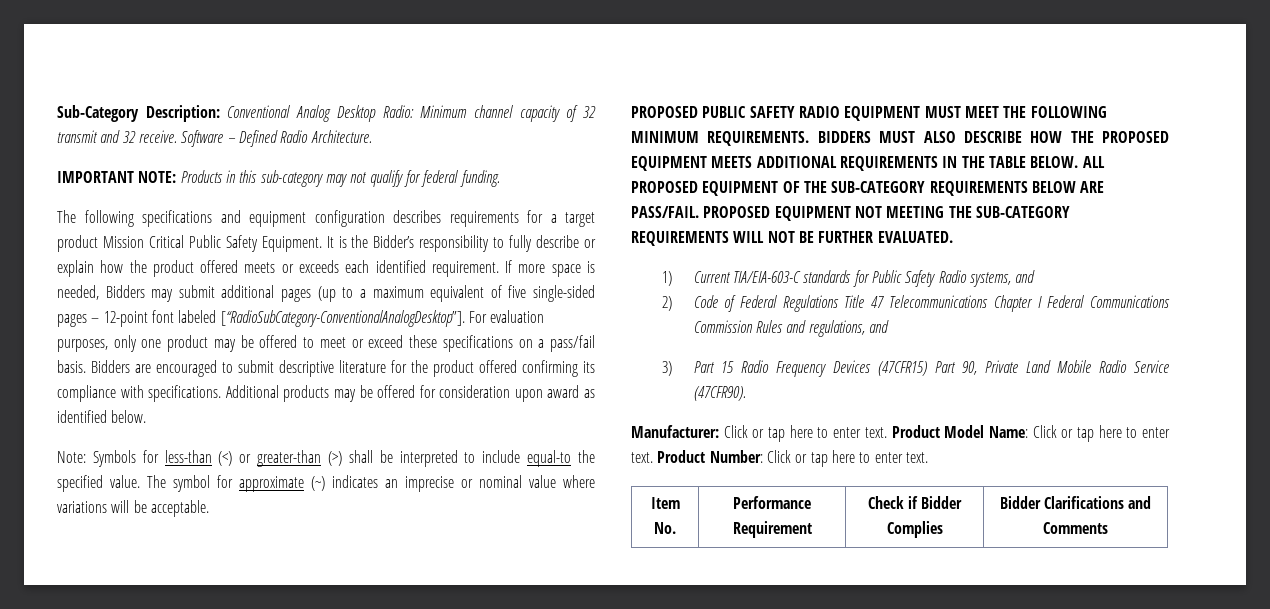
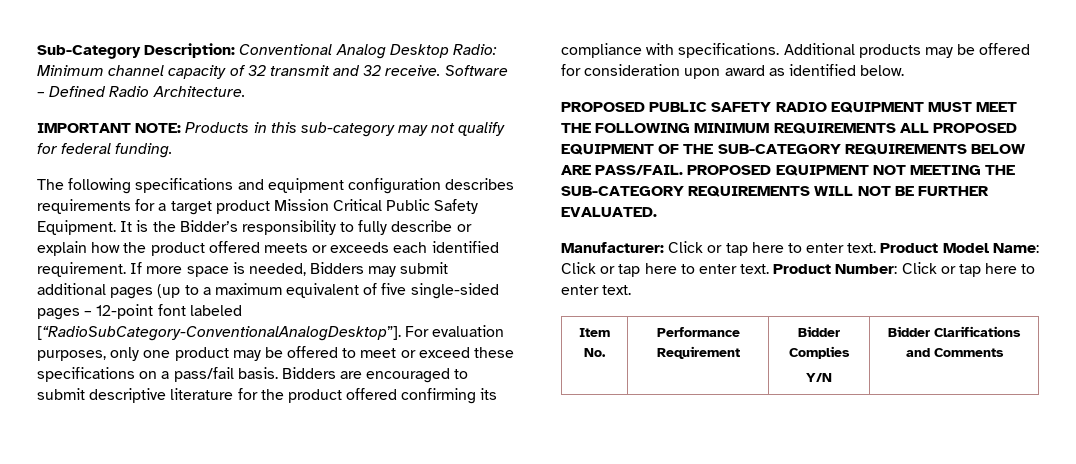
[57,450,595,467] [57,475,595,492] [57,500,209,517] // Note: Symbols for less-than (<) or greater-than (>) shall be interpreted to include equal-to the specified value. The symbol for approximate (~) indicates an imprecise or nominal value where variations will be acceptable. -> (905, 70) none
[707,131,1169,146] [631,156,1079,171] REQUIREMENTS. BIDDERS MUST ALSO DESCRIBE HOW THE PROPOSED EQUIPMENT MEETS ADDITIONAL REQUIREMENTS IN THE TABLE BELOW. -> [773,123,896,134] REQUIREMENTS
[662,270,1036,287] [662,295,1170,312] [693,320,889,337] [662,360,1169,377] [693,386,746,401] // 1) Current TIA/EIA-603-C standards for Public Safety Radio systems, and // 2) Code of Federal Regulations Title 47 Telecommunications Chapter I Federal Communications Commission Rules and regulations, and // 3) Part 15 Radio Frequency Devices (47CFR15) Part 90, Private Land Mobile Radio Service (47CFR90). -> (657, 212) none
[867,496,918,509] Check if -> (740, 352) none
(943, 529) none -> [806,373,832,382] // Y/N

